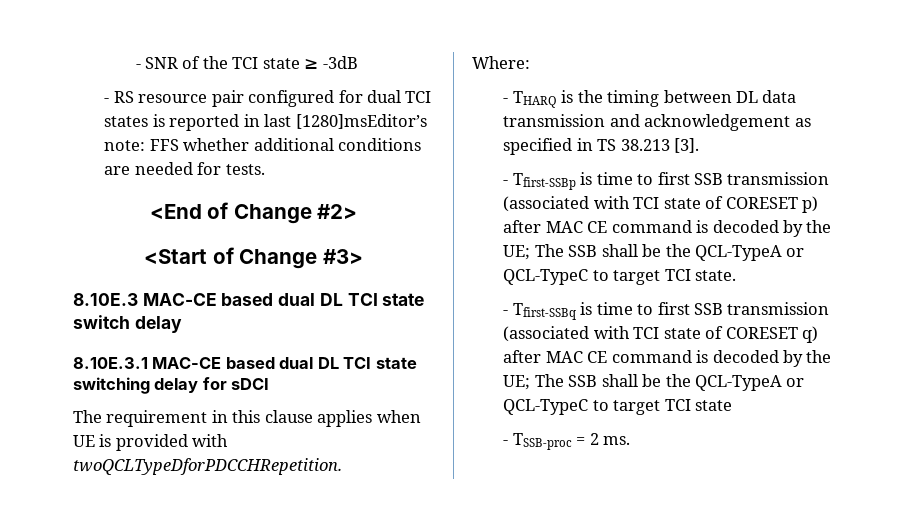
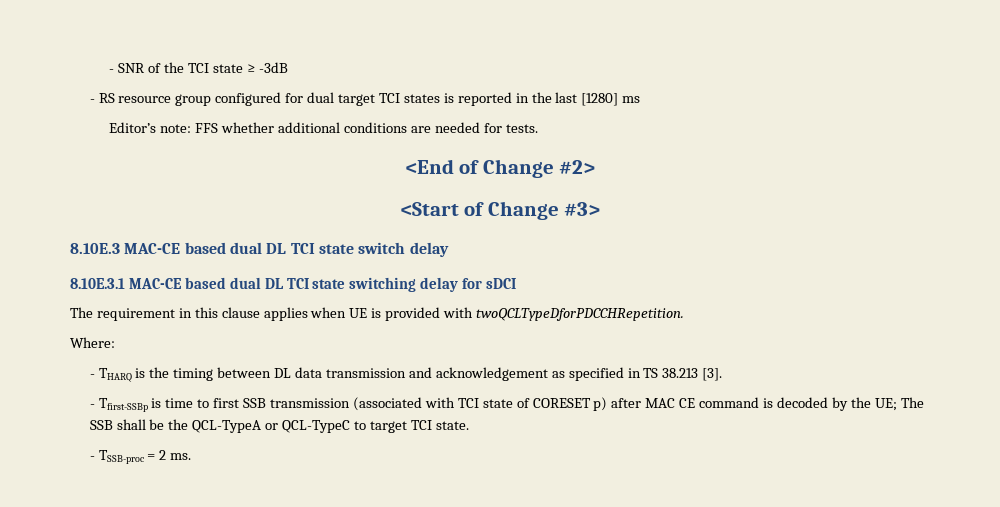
[211,90,244,107] pair -> [175,94,212,106] group
(402, 96) none -> [338,94,376,106] target
[264,114,427,129] last [1280]msEditor’s -> [531,92,641,106] [109,122,157,133] the last [1280] ms // Editor’s
[503,302,830,320] [503,326,819,343] [503,350,832,367] [503,374,805,391] [503,399,733,415] // - Tfirst-SSBq is time to first SSB transmission (associated with TCI state of CORESET q) after MAC CE command is decoded by the UE; The SSB shall be the QCL-TypeA or QCL-TypeC to target TCI state -> (469, 425) none

